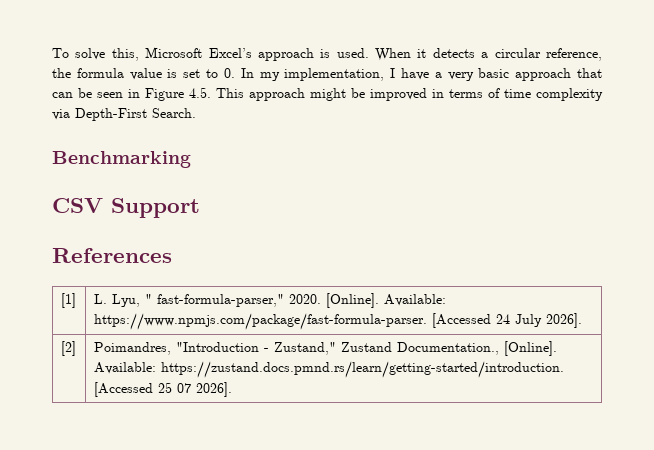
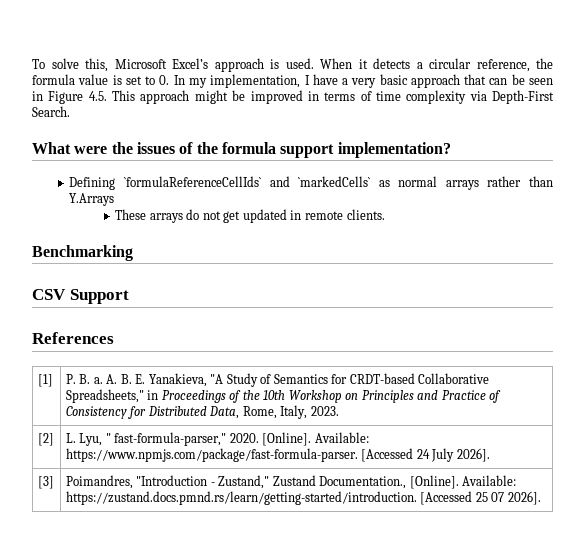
(196, 113) none -> [32,142,451,158] [69,176,553,190] [69,193,115,206] [115,209,385,223] // What were the issues of the formula support implementation? // Defining `formulaReferenceCellIds` and `markedCells` as normal arrays rather than Y.Arrays // These arrays do not get updated in remote clients.
(76, 300) none -> [65,373,490,387] [65,389,502,403] [65,405,339,419] [37,433,54,446] | P. B. a. A. B. E. Yanakieva, "A Study of Semantics for CRDT-based Collaborative Spreadsheets," in Proceedings of the 10th Workshop on Principles and Practice of Consistency for Distributed Data, Rome, Italy, 2023. // [2]
[60,341,76,356] [2] -> [37,476,54,489] [3]

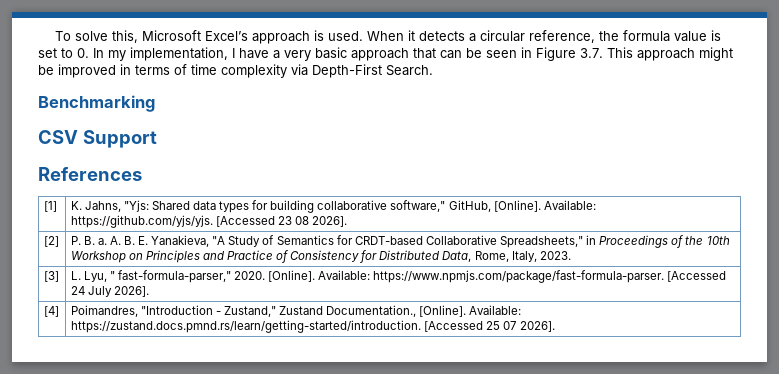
[88,91,107,101] 4.5. -> [580,48,603,58] 3.7.
[32,142,451,158] [69,176,553,190] [69,193,115,206] [115,209,385,223] // What were the issues of the formula support implementation? // Defining `formulaReferenceCellIds` and `markedCells` as normal arrays rather than Y.Arrays // These arrays do not get updated in remote clients. -> (433, 70) none
(53, 380) none -> [70,200,596,213] [70,215,347,228] [43,236,59,247] | K. Jahns, "Yjs: Shared data types for building collaborative software," GitHub, [Online]. Available: https://github.com/yjs/yjs. [Accessed 23 08 2026]. // [2]
[37,433,54,446] [2] -> [43,271,59,282] [3]
[37,476,54,489] [3] -> [43,306,59,317] [4]

